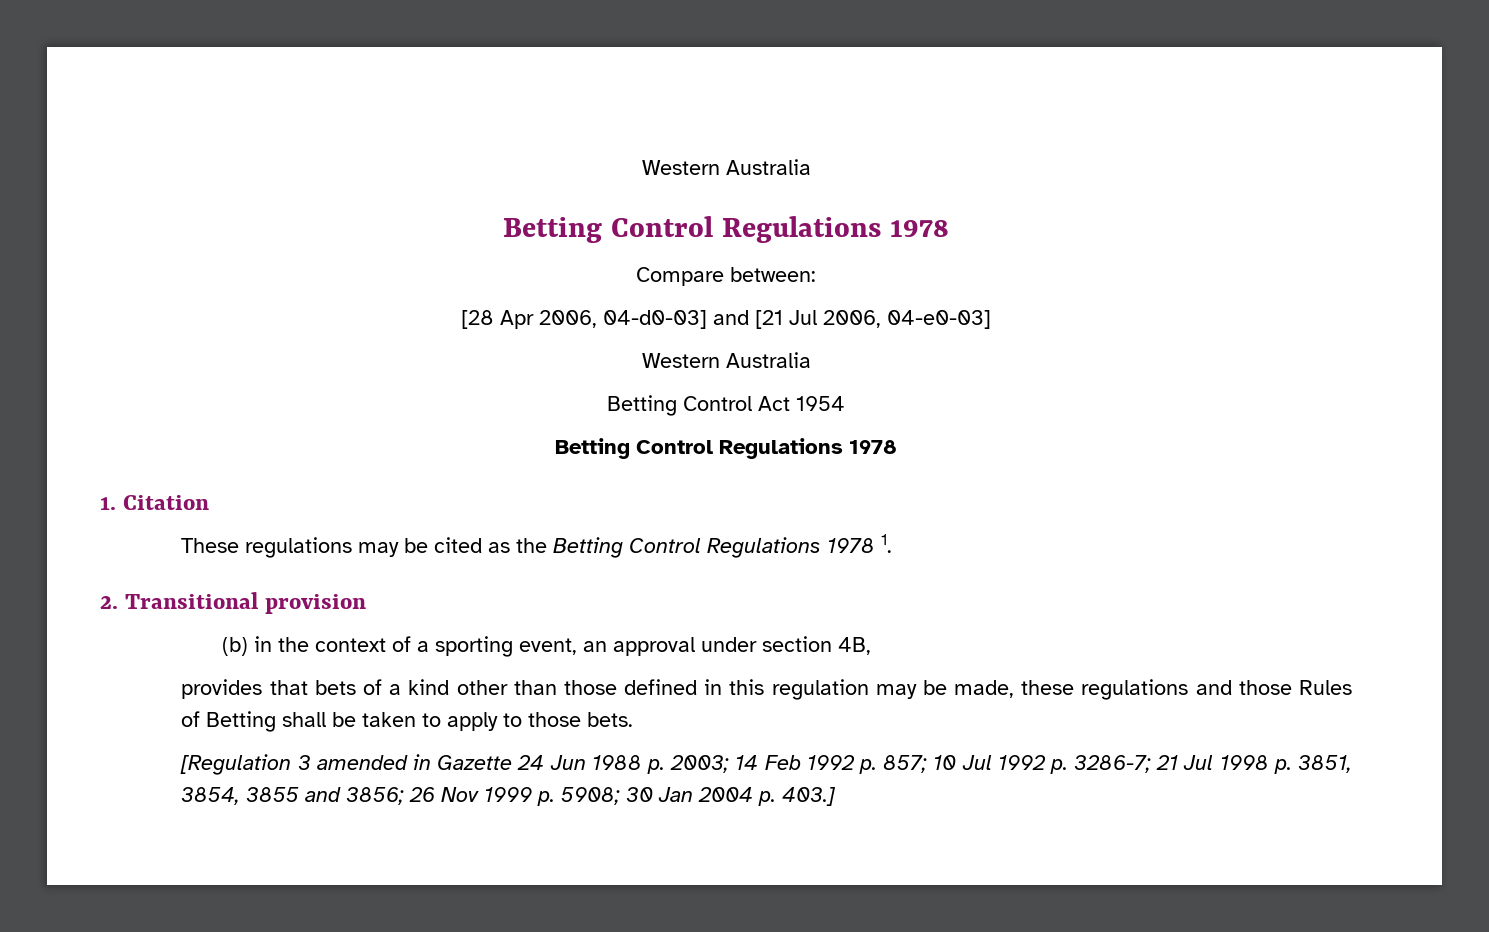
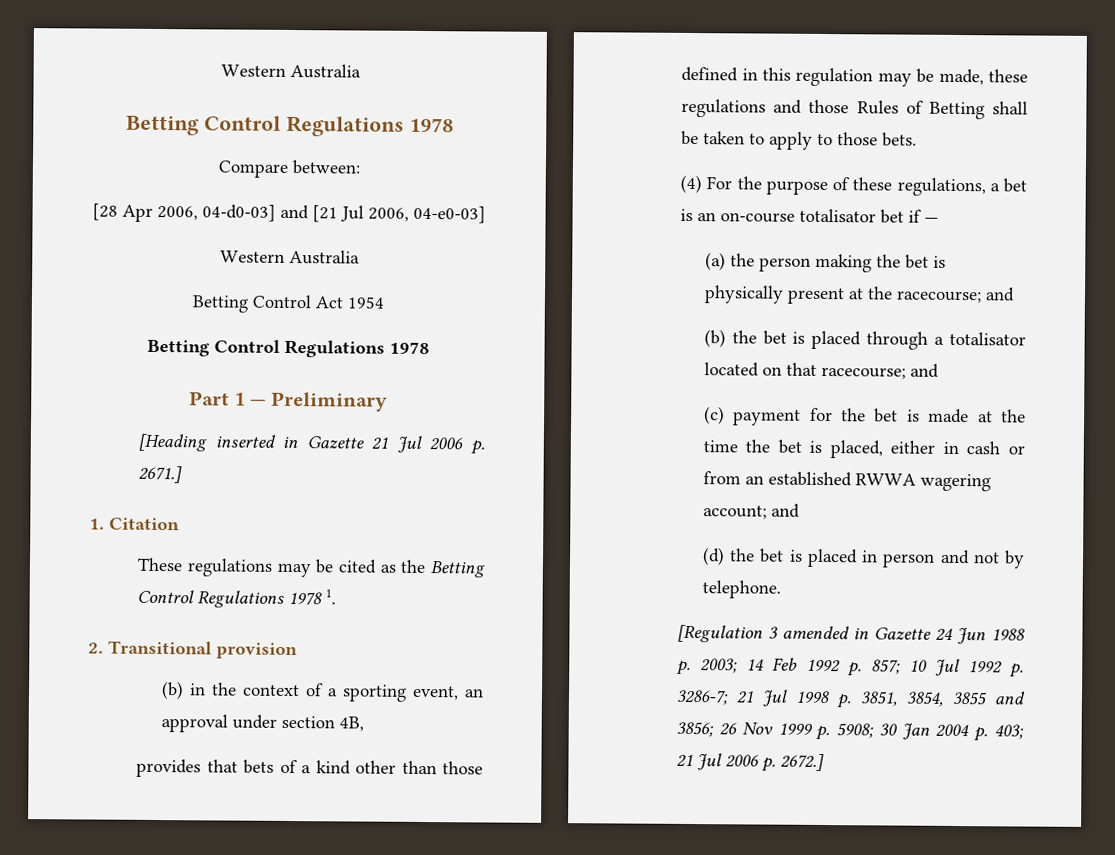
(897, 447) none -> [189,391,388,412] [138,433,486,455] [138,465,183,484] // Part 1 — Preliminary // [Heading inserted in Gazette 21 Jul 2006 p. 2671.]
(634, 719) none -> [680,174,1027,197] [680,208,940,224] [704,252,946,273] [703,285,1015,305] [703,329,1026,350] [703,362,939,380] [703,406,1026,426] [702,439,1025,459] [702,471,991,492] [702,503,800,520] [701,547,1025,569] [701,580,781,599] // (4) For the purpose of these regulations, a bet is an on-course totalisator bet if — // (a) the person making the bet is physically present at the racecourse; and // (b) the bet is placed through a totalisator located on that racecourse; and // (c) payment for the bet is made at the time the bet is placed, either in cash or from an established RWWA wagering account; and // (d) the bet is placed in person and not by telephone.
[782,787,837,806] 403.] -> [994,724,1024,740] [676,753,825,772] 403; 21 Jul 2006 p. 2672.]

